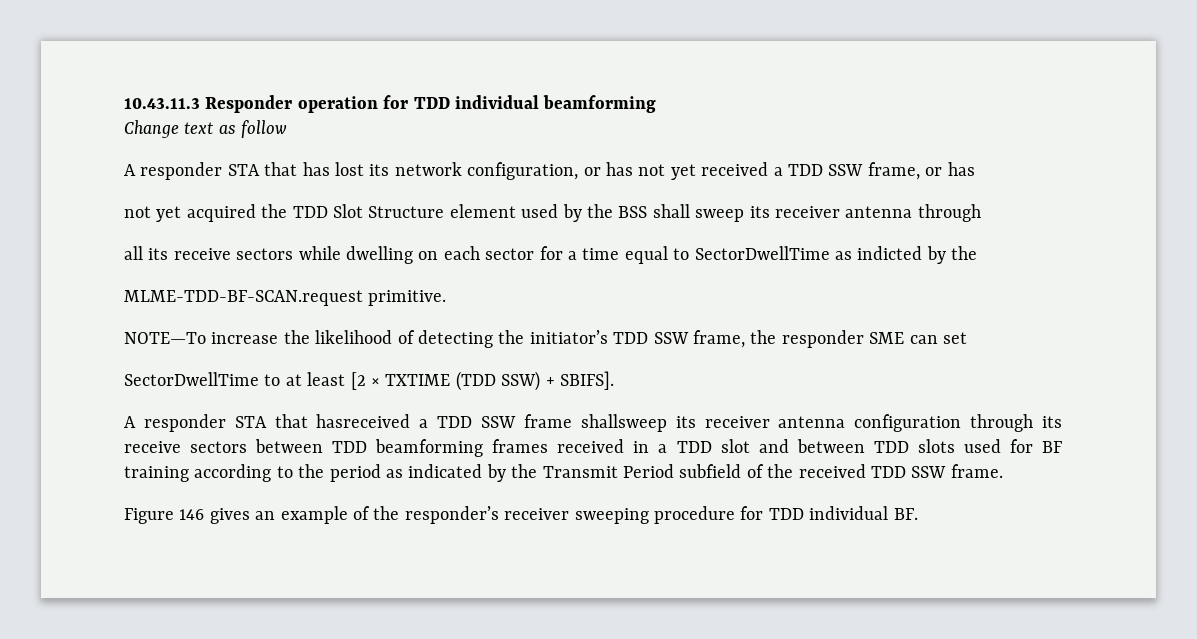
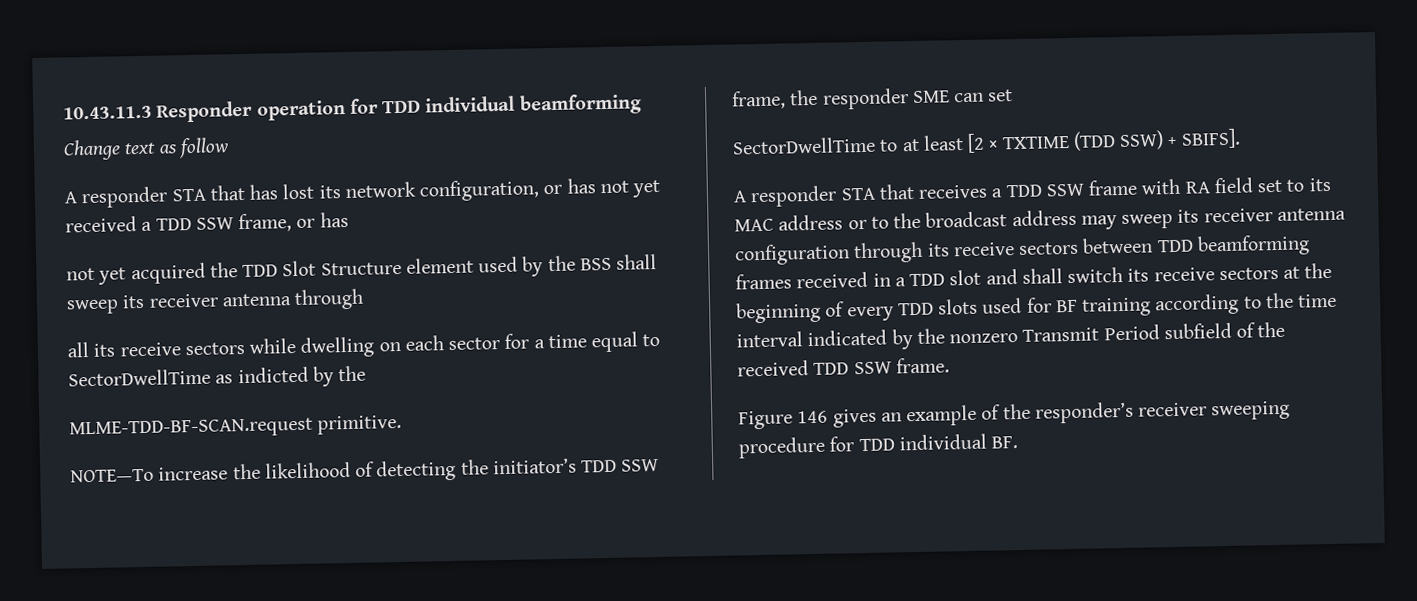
[316,414,411,428] hasreceived -> [918,184,989,199] receives
[580,414,667,432] shallsweep -> [1141,177,1331,195] [734,209,1174,232] with RA field set to its MAC address or to the broadcast address may sweep
[796,439,865,453] between -> [1021,262,1333,284] [736,301,894,324] shall switch its receive sectors at the beginning of every
[329,464,403,482] period as -> [1297,293,1338,308] [736,331,803,348] time interval
(538, 471) none -> [949,332,1019,344] nonzero

